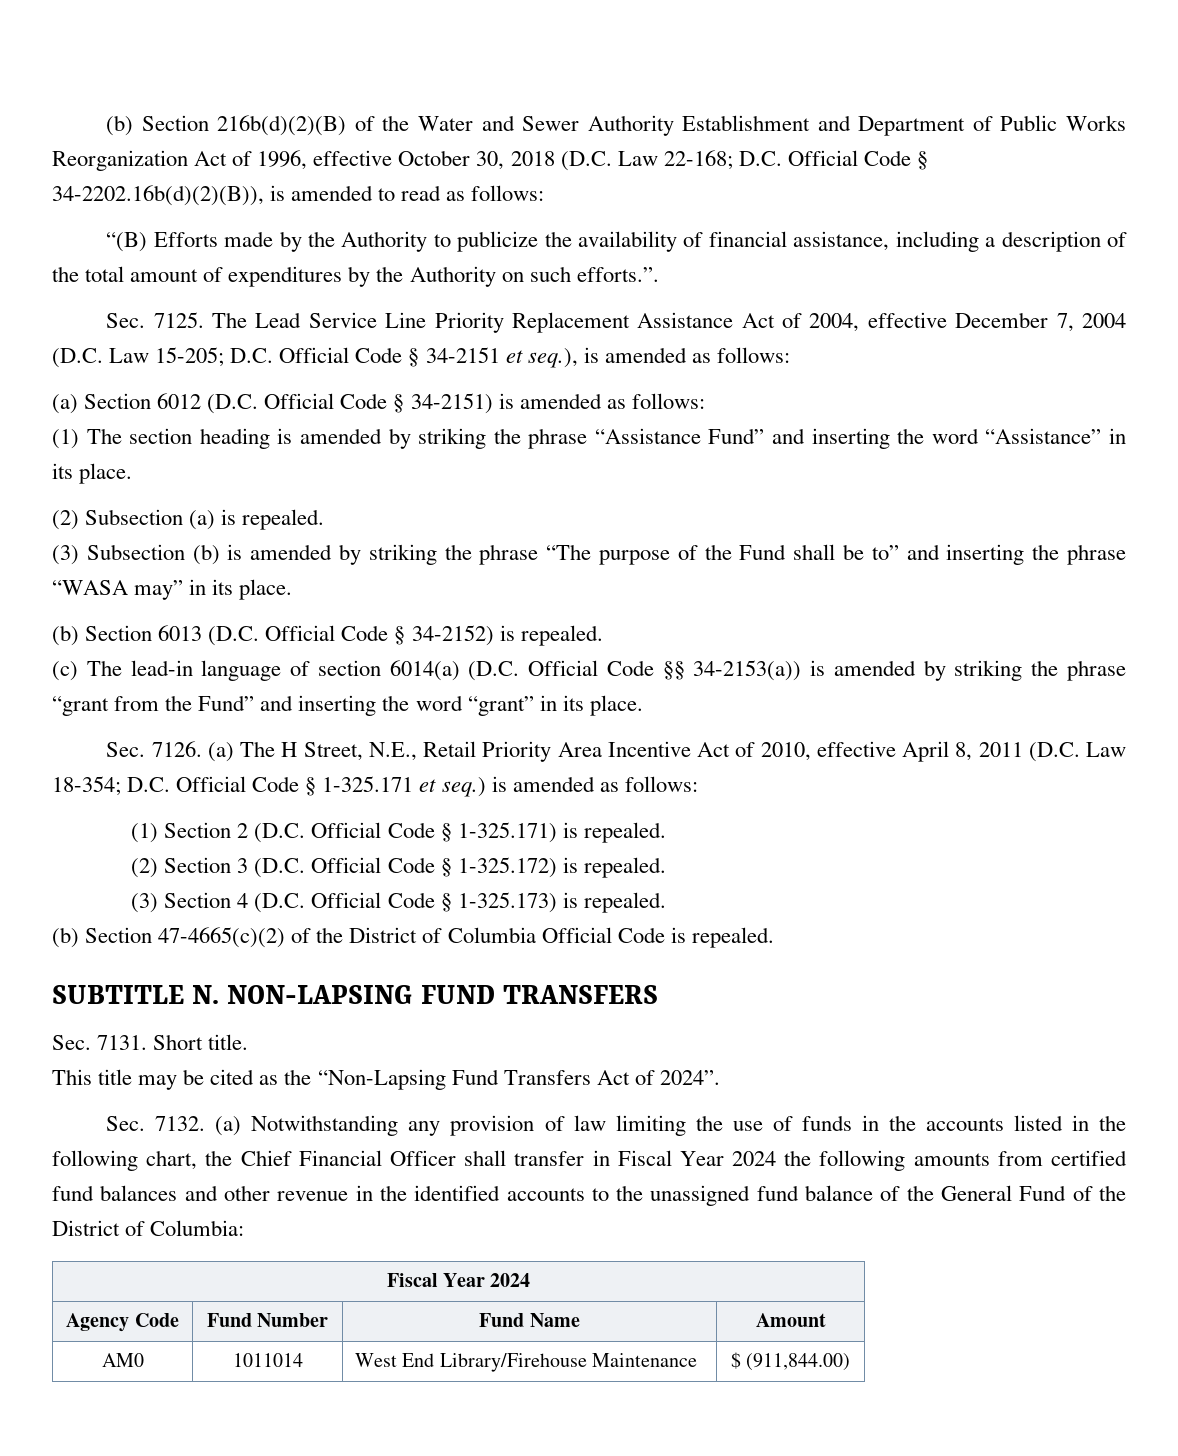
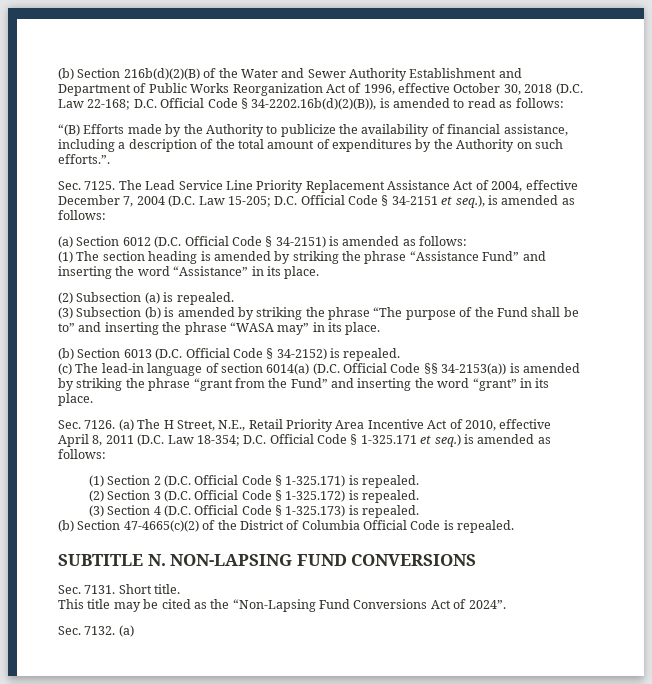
[502,985,658,1004] TRANSFERS -> [351,554,477,566] CONVERSIONS
[503,1070,591,1085] Transfers -> [353,599,428,609] Conversions
[251,1115,1127,1136] [52,1150,1127,1171] [52,1185,1126,1206] [52,1220,245,1236] [386,1273,531,1287] [66,1313,179,1332] [206,1313,329,1327] [479,1313,580,1327] [755,1313,826,1327] [101,1353,144,1367] [232,1353,303,1367] [354,1353,698,1372] [730,1352,851,1371] Notwithstanding any provision of law limiting the use of funds in the accounts listed in the following chart, the Chief Financial Officer shall transfer in Fiscal Year 2024 the following amounts from certified fund balances and other revenue in the identified accounts to the unassigned fund balance of the General Fund of the District of Columbia: // Fiscal Year 2024 // Agency Code | Fund Number | Fund Name | Amount // AM0 | 1011014 | West End Library/Firehouse Maintenance | $ (911,844.00) -> (134, 631) none

